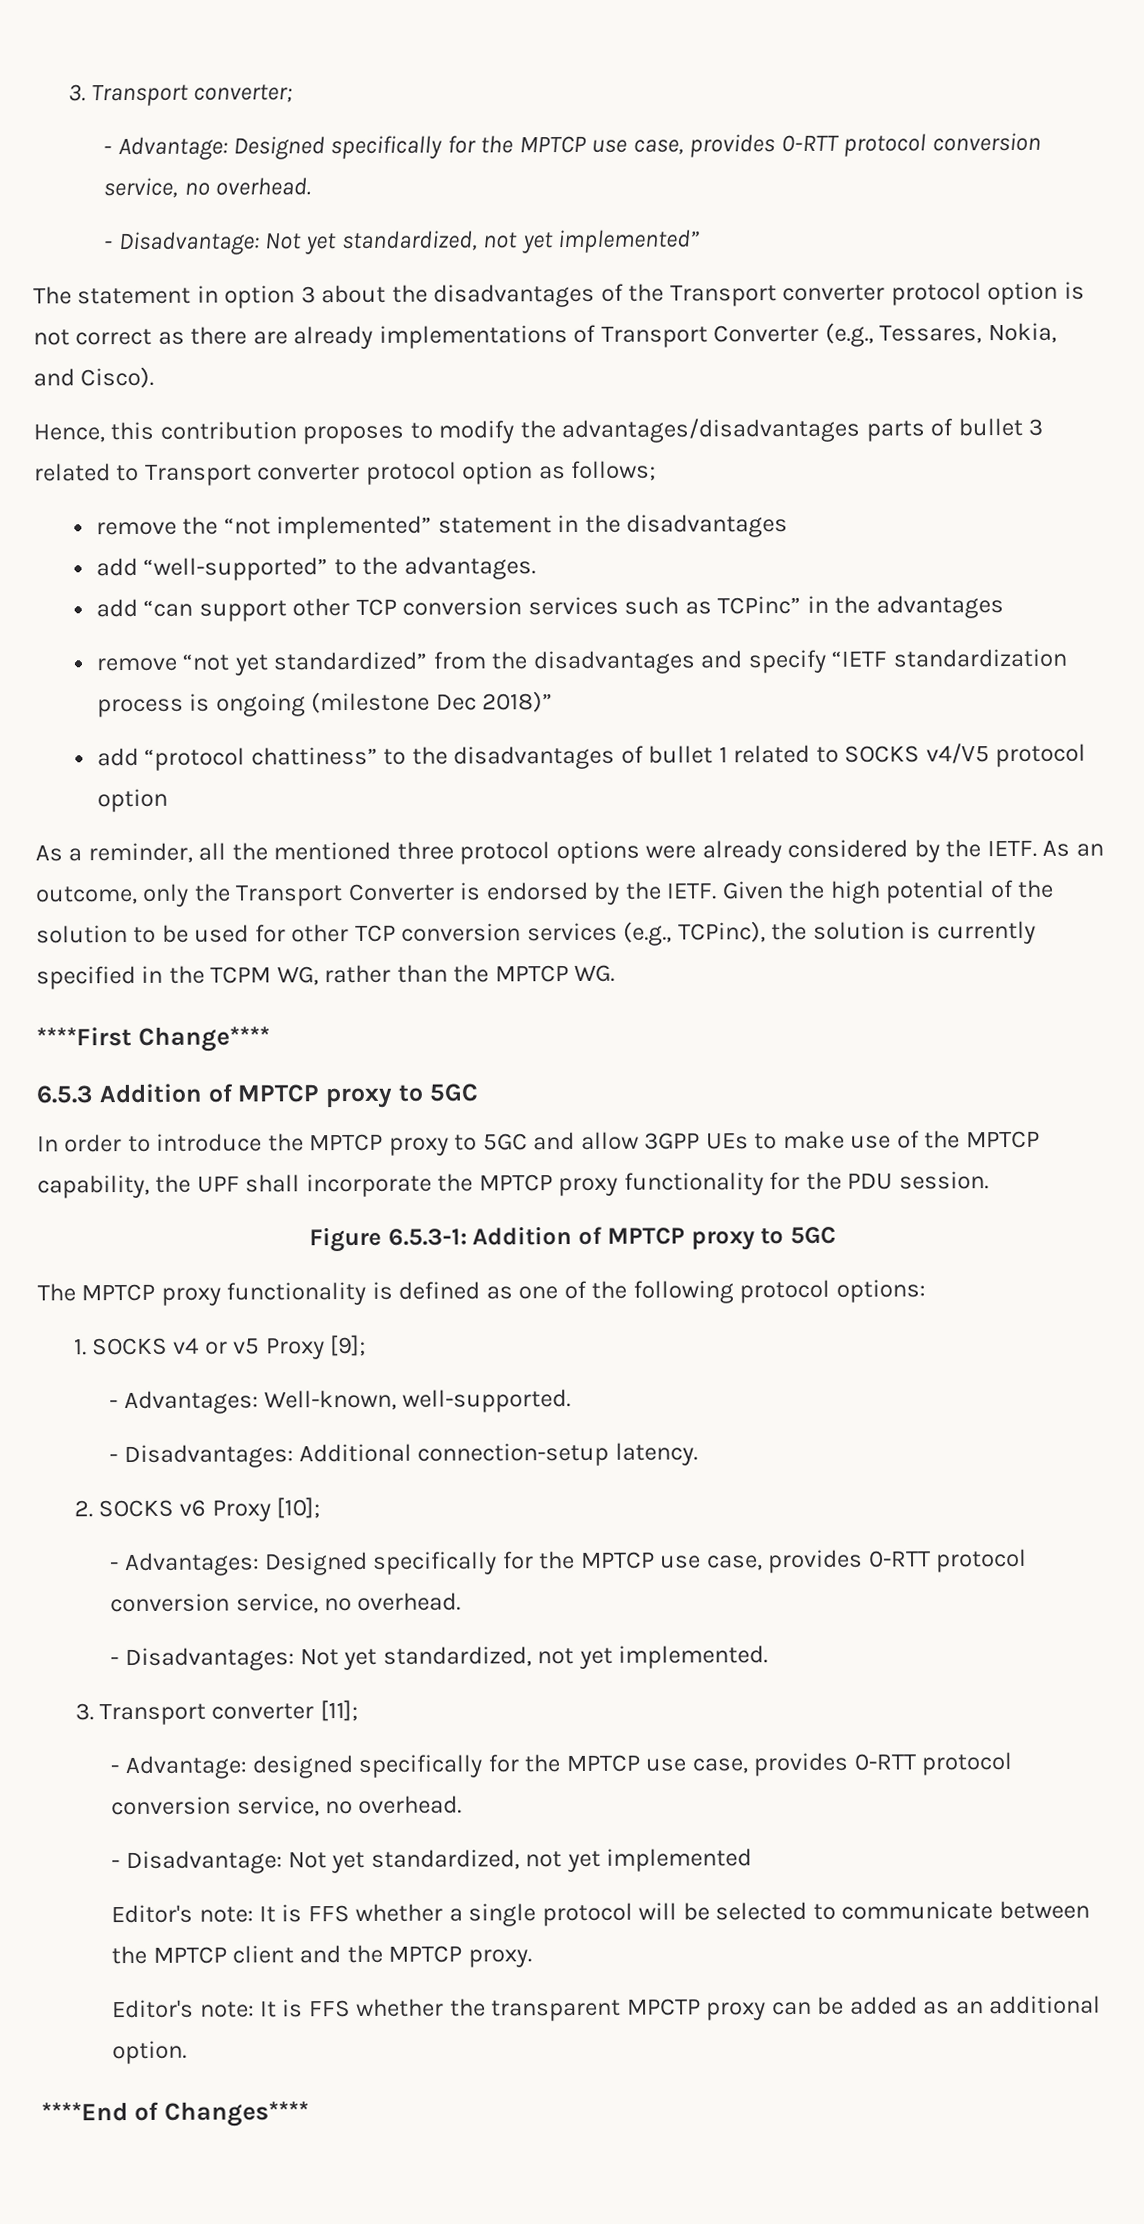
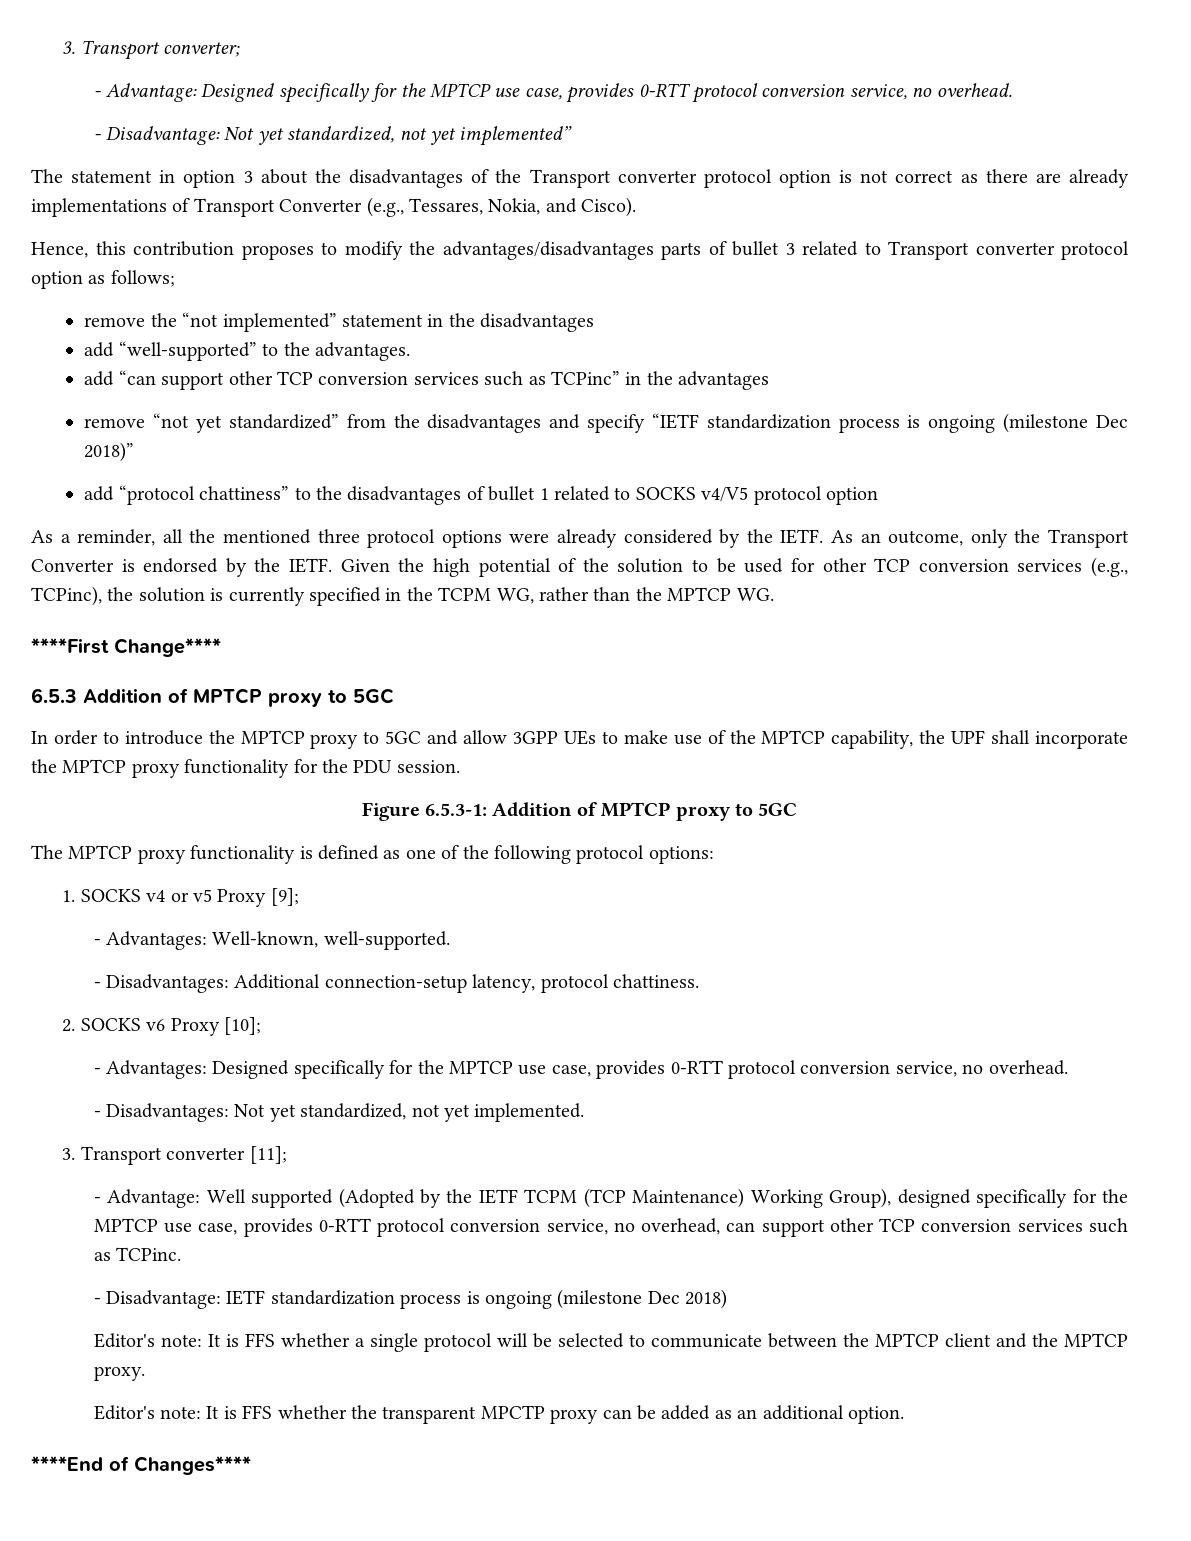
[614,1442,698,1466] latency. -> [472,974,700,993] latency, protocol chattiness.
(248, 1767) none -> [206,1188,892,1208] Well supported (Adopted by the IETF TCPM (TCP Maintenance) Working Group),
[358,1795,463,1814] [111,1848,753,1875] overhead. // - Disadvantage: Not yet standardized, not yet implemented -> [641,1218,1128,1237] [93,1247,182,1261] [93,1289,728,1309] overhead, can support other TCP conversion services such as TCPinc. // - Disadvantage: IETF standardization process is ongoing (milestone Dec 2018)

